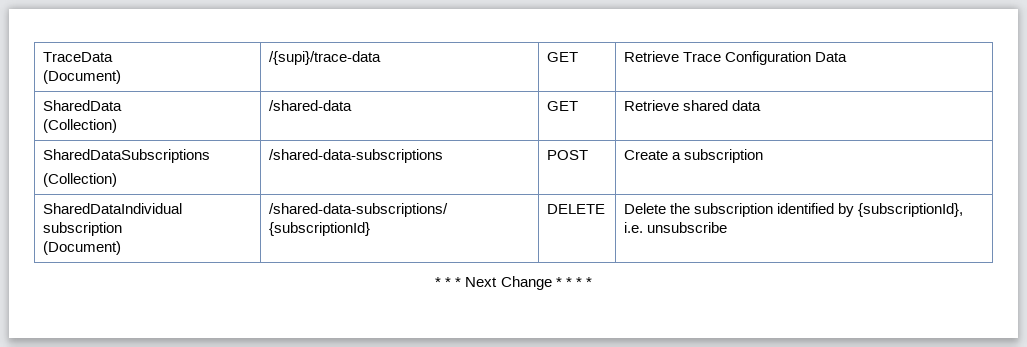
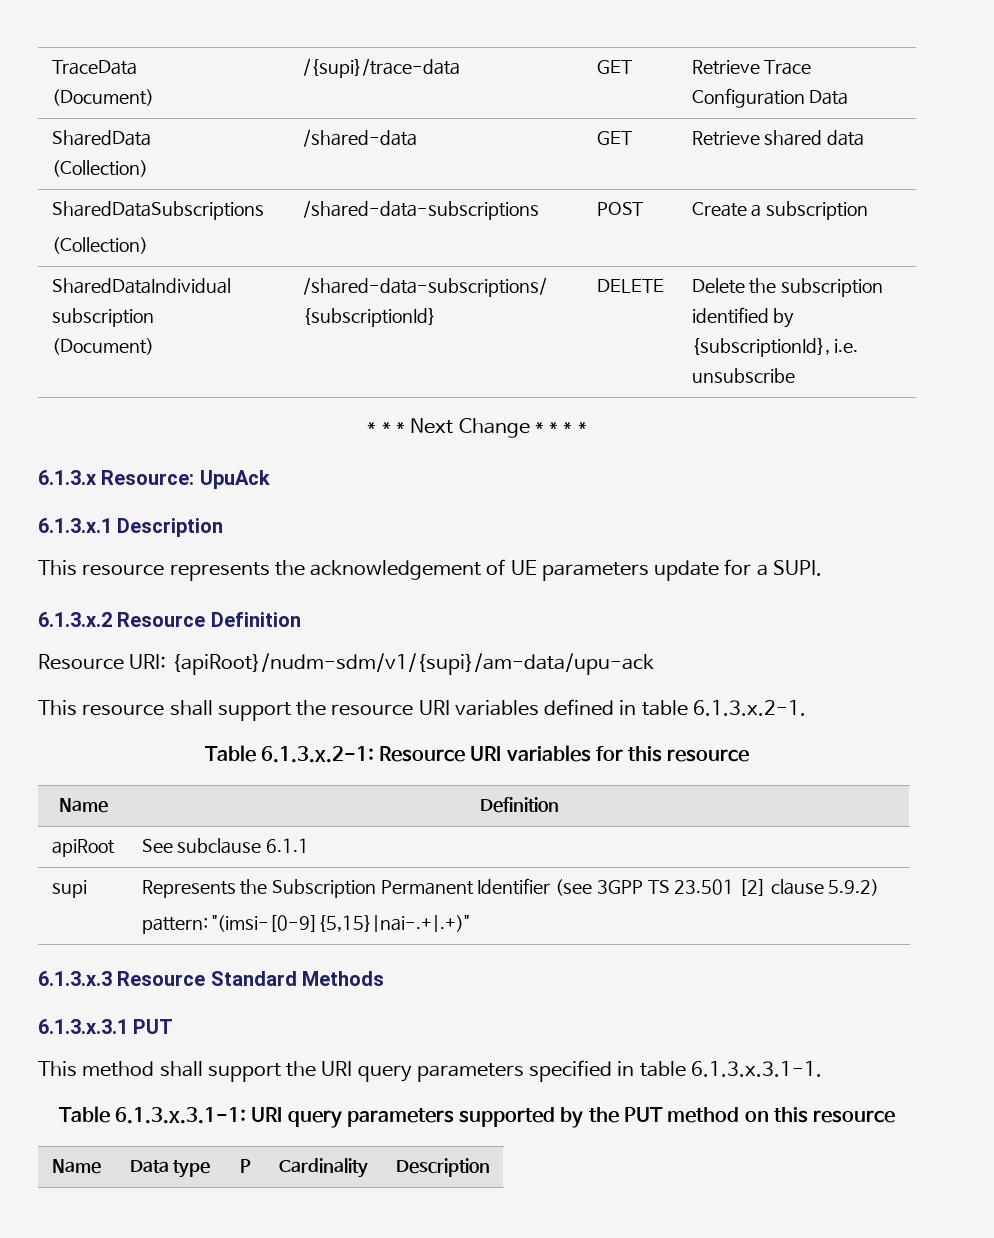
(592, 282) none -> [38,470,270,489] [38,518,224,537] [38,559,822,581] [38,612,301,627] [38,653,654,675] [38,699,806,721] [204,745,750,763] [59,798,109,813] [479,797,559,813] [51,839,115,857] [141,838,309,854] [51,880,87,898] [141,878,880,898] [141,915,470,934] [38,971,385,986] [38,1019,174,1034] [38,1060,822,1082] [58,1106,896,1128] [52,1159,102,1174] [129,1160,211,1178] [239,1159,251,1173] [278,1158,368,1178] [395,1158,490,1177] // 6.1.3.x Resource: UpuAck // 6.1.3.x.1 Description // This resource represents the acknowledgement of UE parameters update for a SUPI. // 6.1.3.x.2 Resource Definition // Resource URI: {apiRoot}/nudm-sdm/v1/{supi}/am-data/upu-ack // This resource shall support the resource URI variables defined in table 6.1.3.x.2-1. // Table 6.1.3.x.2-1: Resource URI variables for this resource // Name | Definition // apiRoot | See subclause 6.1.1 // supi | Represents the Subscription Permanent Identifier (see 3GPP TS 23.501 [2] clause 5.9.2) // pattern: "(imsi-[0-9]{5,15}|nai-.+|.+)" // 6.1.3.x.3 Resource Standard Methods // 6.1.3.x.3.1 PUT // This method shall support the URI query parameters specified in table 6.1.3.x.3.1-1. // Table 6.1.3.x.3.1-1: URI query parameters supported by the PUT method on this resource // Name | Data type | P | Cardinality | Description

